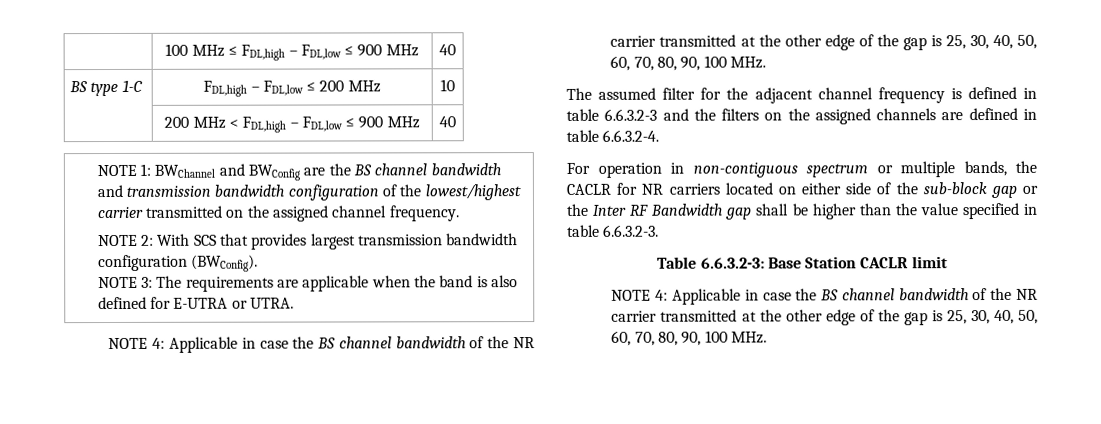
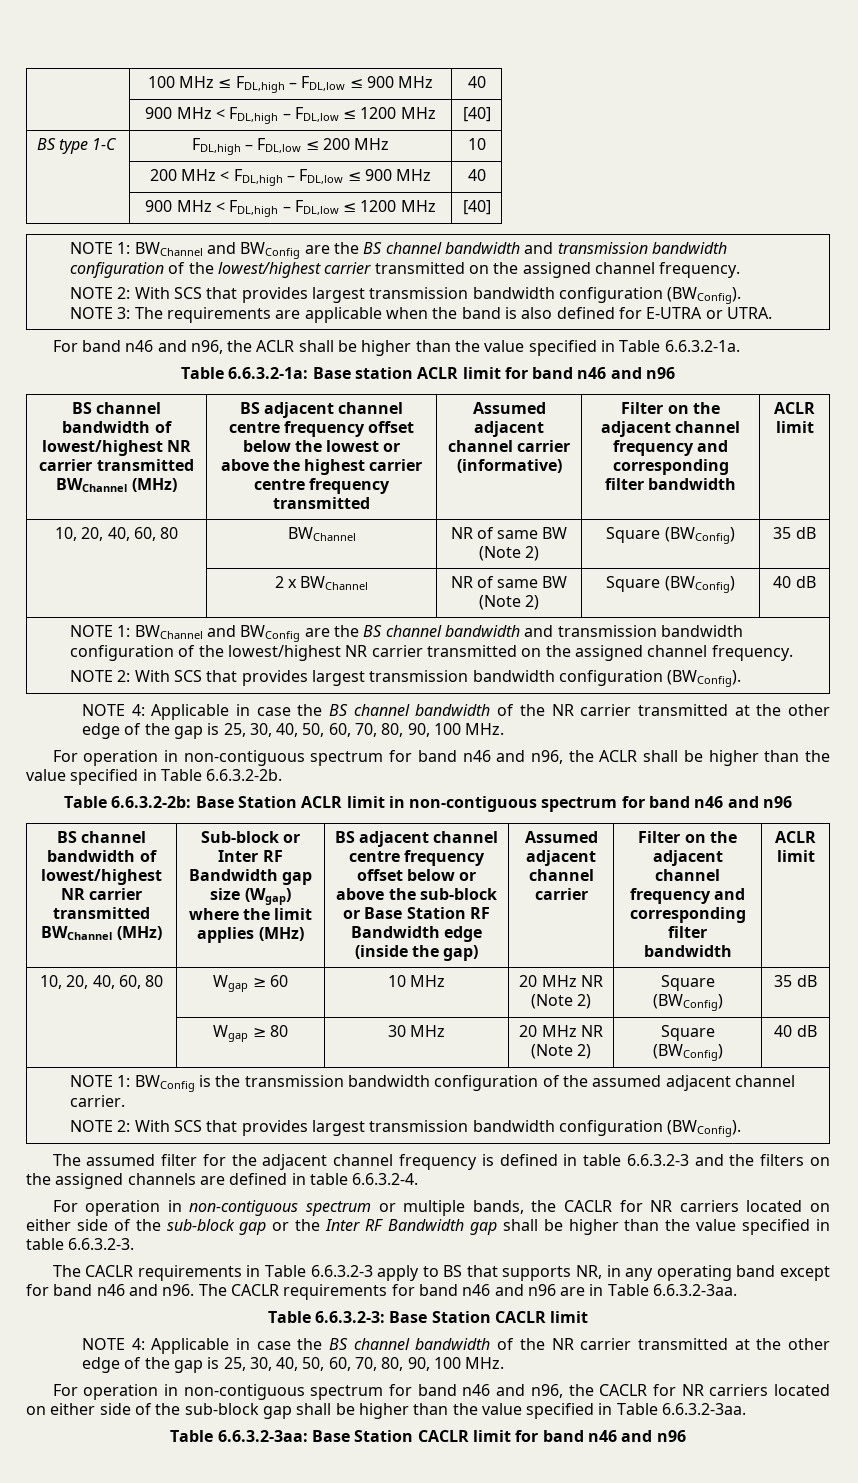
(456, 50) none -> [145,107,436,124] [462,107,491,122] // | 900 MHz < FDL,high – FDL,low ≤ 1200 MHz | [40]
(456, 122) none -> [145,200,436,217] [462,200,491,215] // | 900 MHz < FDL,high – FDL,low ≤ 1200 MHz | [40]
(294, 303) none -> [52,340,740,356] [180,367,676,379] [71,402,162,414] [62,421,172,433] [41,440,192,456] [39,459,194,471] [56,478,177,492] [239,402,404,418] [228,421,415,437] [242,440,401,452] [220,459,423,475] [253,478,391,494] [273,497,370,509] [472,402,546,414] [474,421,544,437] [447,440,571,452] [456,459,562,473] [621,402,720,414] [600,421,741,437] [612,440,729,456] [612,459,729,475] [604,478,737,490] [774,402,815,414] [775,421,814,433] [54,527,179,541] [287,527,356,541] [450,527,568,539] [478,546,540,561] [606,527,735,544] [773,527,816,539] [274,576,369,590] [450,576,568,588] [478,595,540,610] [606,576,735,593] [773,576,816,588] [70,625,743,642] [70,645,793,661] [70,670,742,687] // For band n46 and n96, the ACLR shall be higher than the value specified in Table 6.6.3.2-1a. // Table 6.6.3.2-1a: Base station ACLR limit for band n46 and n96 // BS channel bandwidth of lowest/highest NR carrier transmitted BWChannel (MHz) | BS adjacent channel centre frequency offset below the lowest or above the highest carrier centre frequency transmitted | Assumed adjacent channel carrier (informative) | Filter on the adjacent channel frequency and corresponding filter bandwidth | ACLR limit // 10, 20, 40, 60, 80 | BWChannel | NR of same BW (Note 2) | Square (BWConfig) | 35 dB // | 2 x BWChannel | NR of same BW (Note 2) | Square (BWConfig) | 40 dB // NOTE 1: BWChannel and BWConfig are the BS channel bandwidth and transmission bandwidth configuration of the lowest/highest NR carrier transmitted on the assigned channel frequency. // NOTE 2: With SCS that provides largest transmission bandwidth configuration (BWConfig).
(767, 62) none -> [52,750,831,766] [26,769,283,785] [63,796,793,812] [56,831,147,843] [47,850,157,862] [41,869,162,885] [60,888,143,900] [53,907,150,919] [41,926,162,940] [200,831,301,843] [218,850,283,862] [188,869,313,885] [210,888,291,905] [188,908,313,920] [197,927,304,943] [334,831,499,847] [348,850,486,866] [356,869,477,881] [336,888,497,900] [343,907,490,919] [350,926,483,942] [354,945,479,961] [524,831,598,843] [526,850,596,866] [528,869,594,881] [534,888,588,900] [638,831,737,843] [652,850,723,866] [655,869,720,881] [629,888,746,904] [629,907,746,923] [668,926,707,938] [643,945,732,957] [775,831,816,843] [776,850,815,862] [39,975,164,989] [213,975,288,992] [387,975,446,987] [519,975,603,987] [530,994,592,1009] [660,975,715,991] [652,994,723,1011] [774,975,817,987] [213,1025,288,1042] [387,1025,446,1037] [519,1025,603,1037] [530,1044,592,1059] [660,1025,715,1041] [652,1044,723,1061] [774,1025,817,1037] [70,1075,795,1092] [70,1095,126,1107] [70,1120,742,1137] // For operation in non-contiguous spectrum for band n46 and n96, the ACLR shall be higher than the value specified in Table 6.6.3.2-2b. // Table 6.6.3.2-2b: Base Station ACLR limit in non-contiguous spectrum for band n46 and n96 // BS channel bandwidth of lowest/highest NR carrier transmitted BWChannel (MHz) | Sub-block or Inter RF Bandwidth gap size (Wgap) where the limit applies (MHz) | BS adjacent channel centre frequency offset below or above the sub-block or Base Station RF Bandwidth edge (inside the gap) | Assumed adjacent channel carrier | Filter on the adjacent channel frequency and corresponding filter bandwidth | ACLR limit // 10, 20, 40, 60, 80 | Wgap ≥ 60 | 10 MHz | 20 MHz NR (Note 2) | Square (BWConfig) | 35 dB // | Wgap ≥ 80 | 30 MHz | 20 MHz NR (Note 2) | Square (BWConfig) | 40 dB // NOTE 1: BWConfig is the transmission bandwidth configuration of the assumed adjacent channel carrier. // NOTE 2: With SCS that provides largest transmission bandwidth configuration (BWConfig).
(660, 230) none -> [52,1265,831,1281] [26,1284,738,1300] // The CACLR requirements in Table 6.6.3.2-3 apply to BS that supports NR, in any operating band except for band n46 and n96. The CACLR requirements for band n46 and n96 are in Table 6.6.3.2-3aa.
(768, 337) none -> [52,1384,831,1400] [26,1403,747,1419] [170,1430,686,1442] // For operation in non-contiguous spectrum for band n46 and n96, the CACLR for NR carriers located on either side of the sub-block gap shall be higher than the value specified in Table 6.6.3.2-3aa. // Table 6.6.3.2-3aa: Base Station CACLR limit for band n46 and n96

